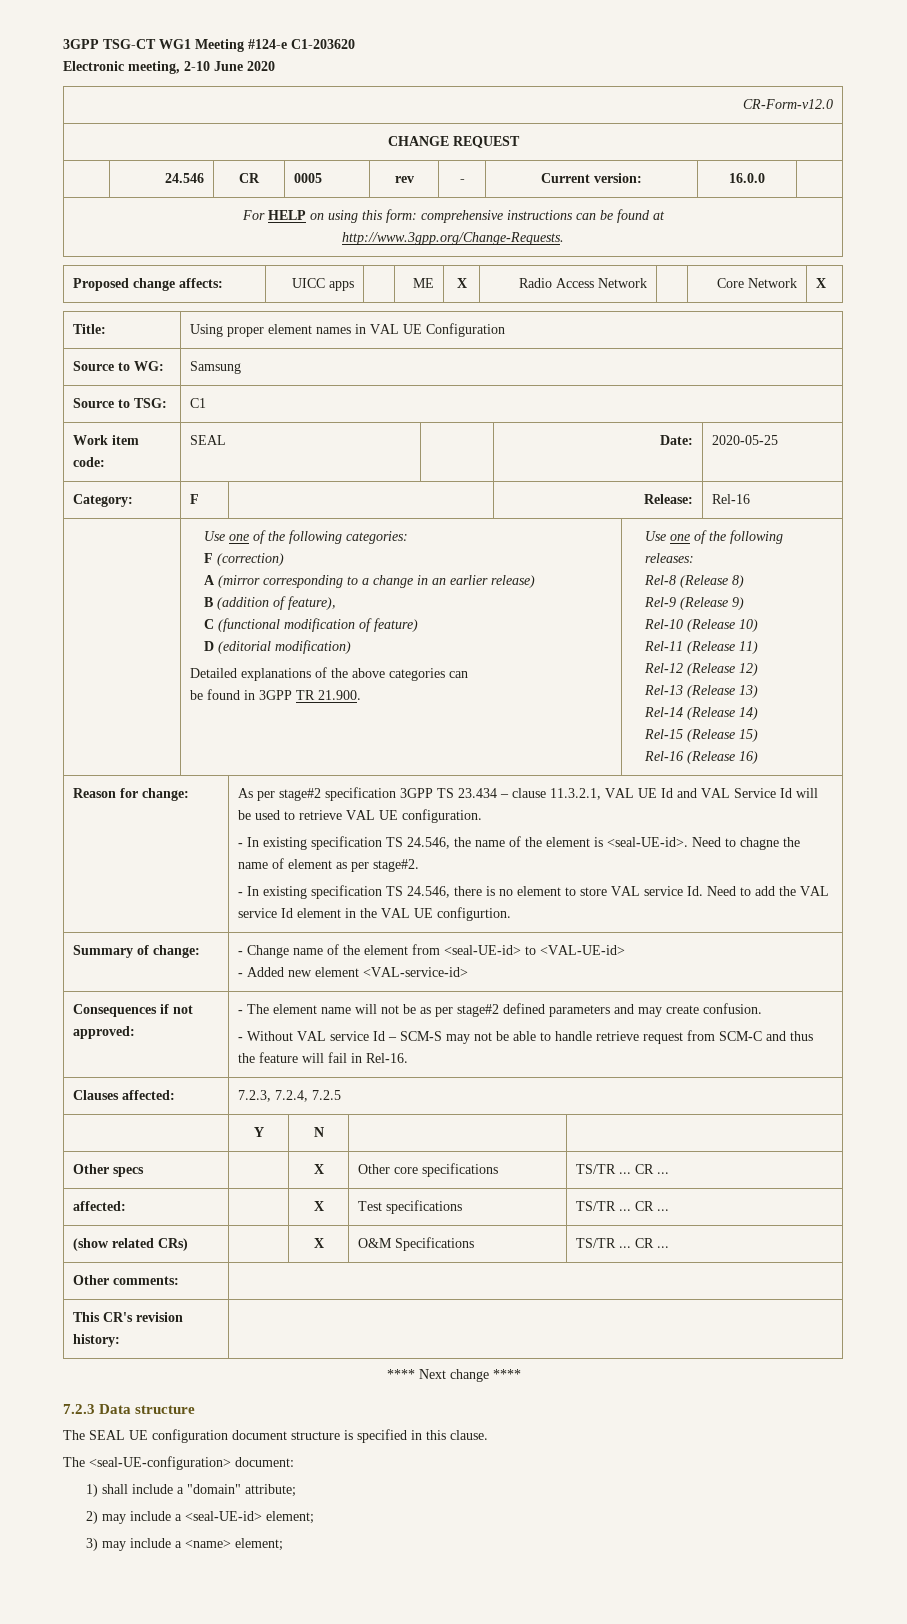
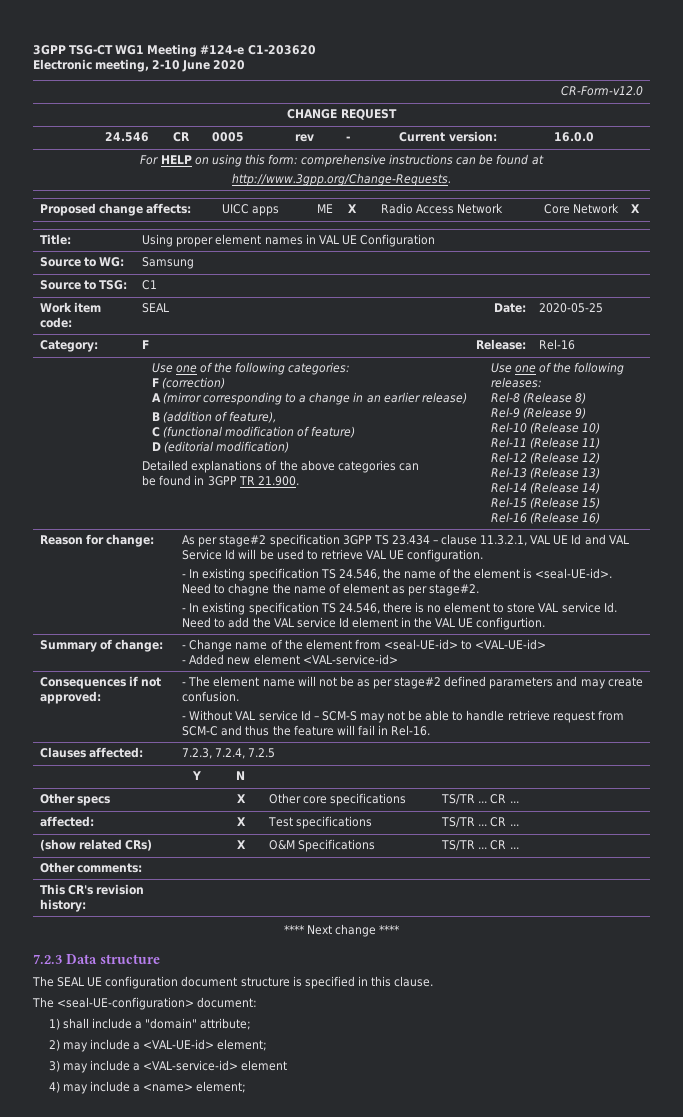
[185,1511,263,1521] <seal-UE-id> -> [143,1039,215,1050] <VAL-UE-id>
(183, 1544) none -> [143,1060,288,1071] [48,1081,141,1094] <VAL-service-id> element // 4) may include a

